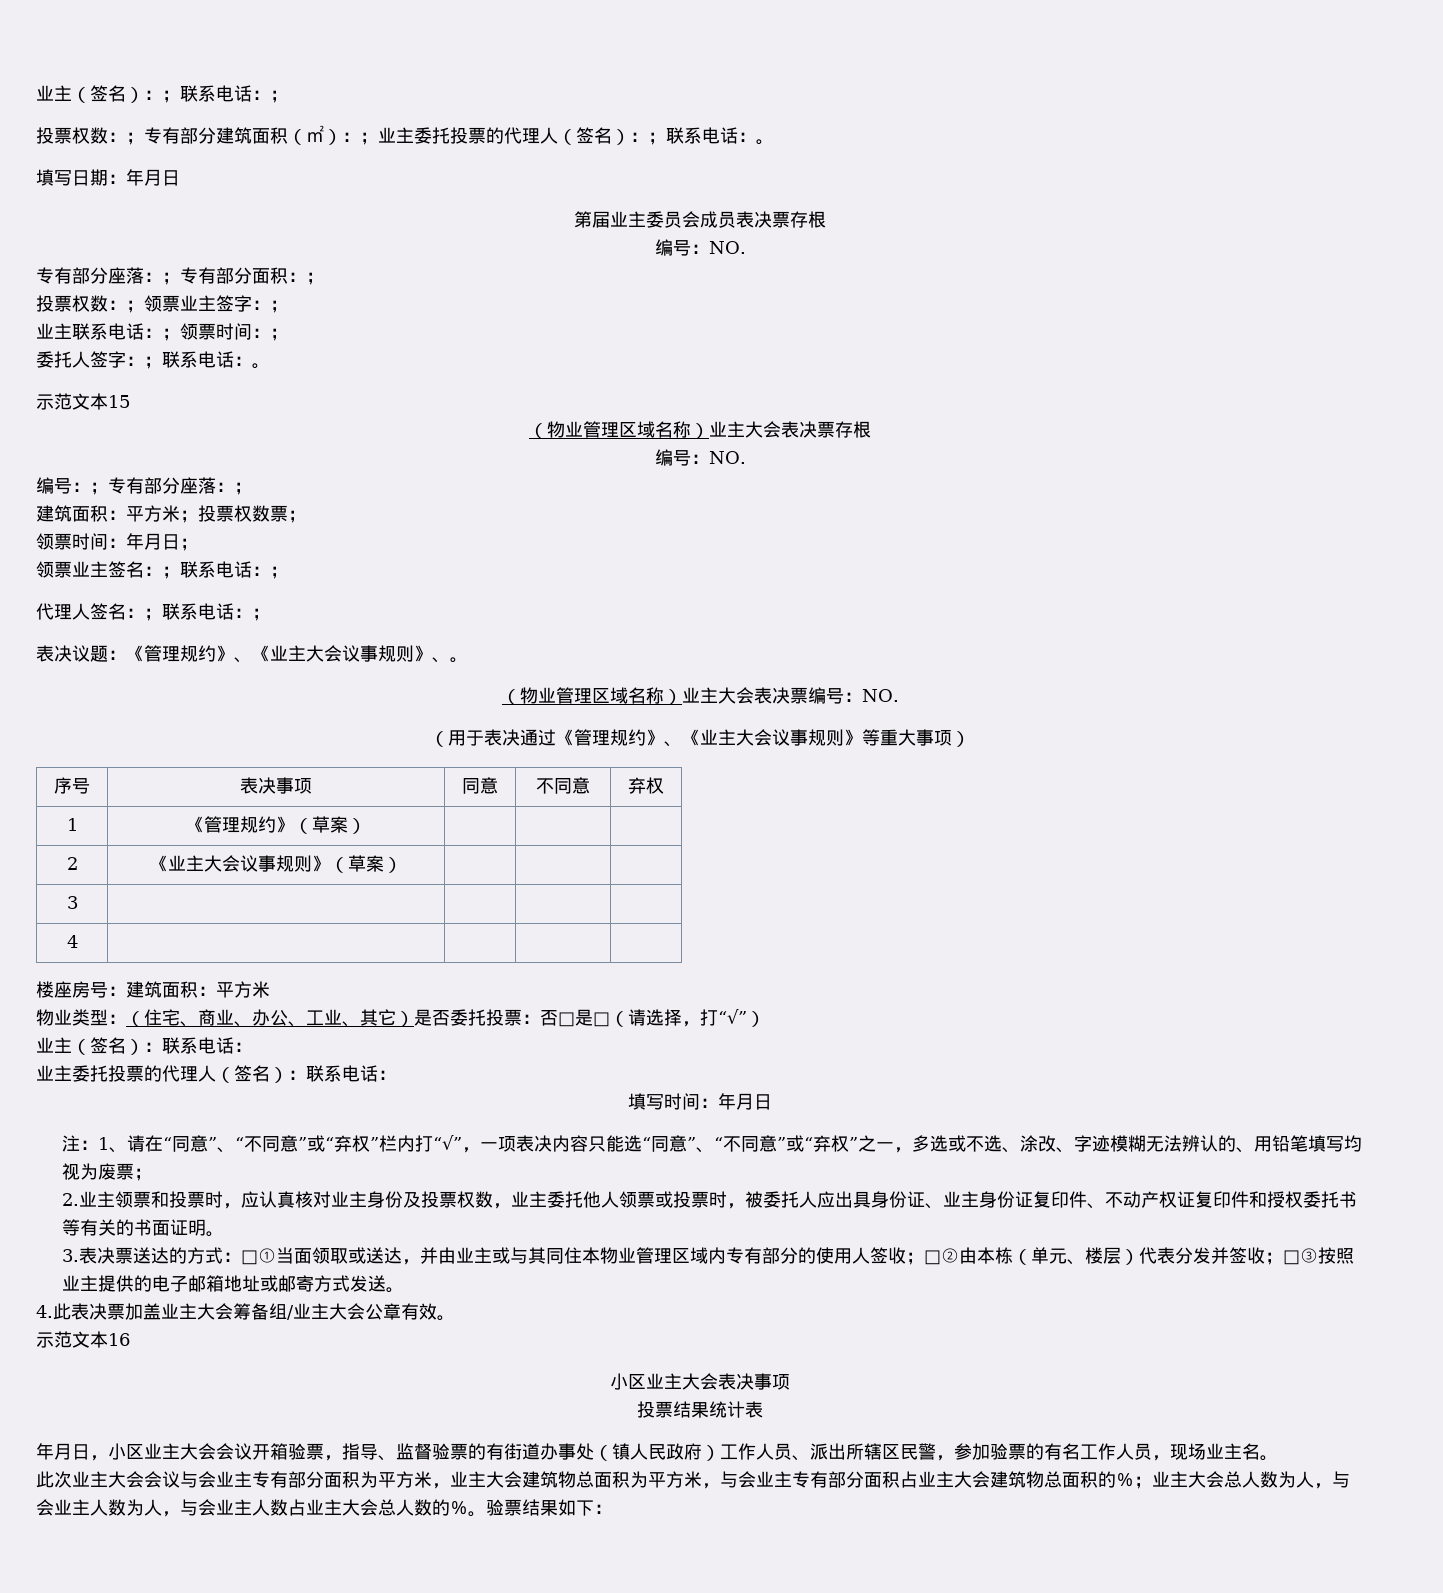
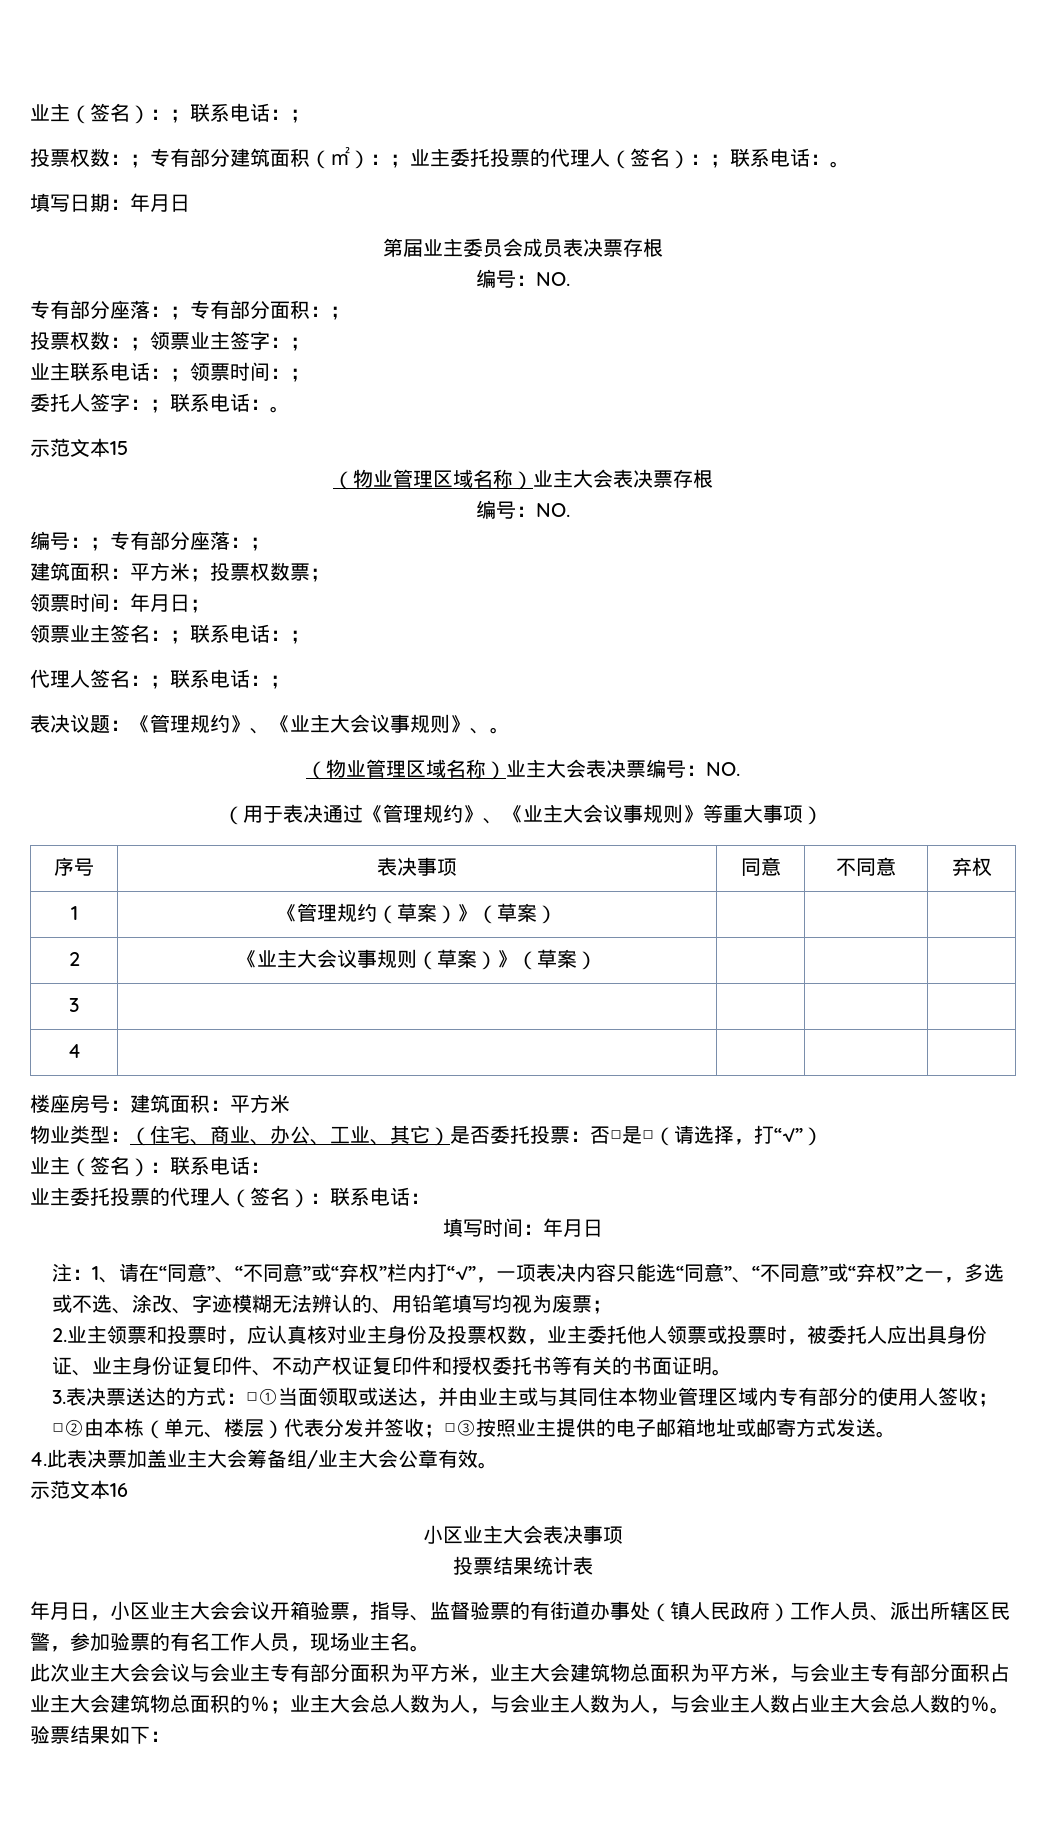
(276, 824) none -> [377,903,457,924] （草案）
(312, 863) none -> [417,949,497,970] （草案）

